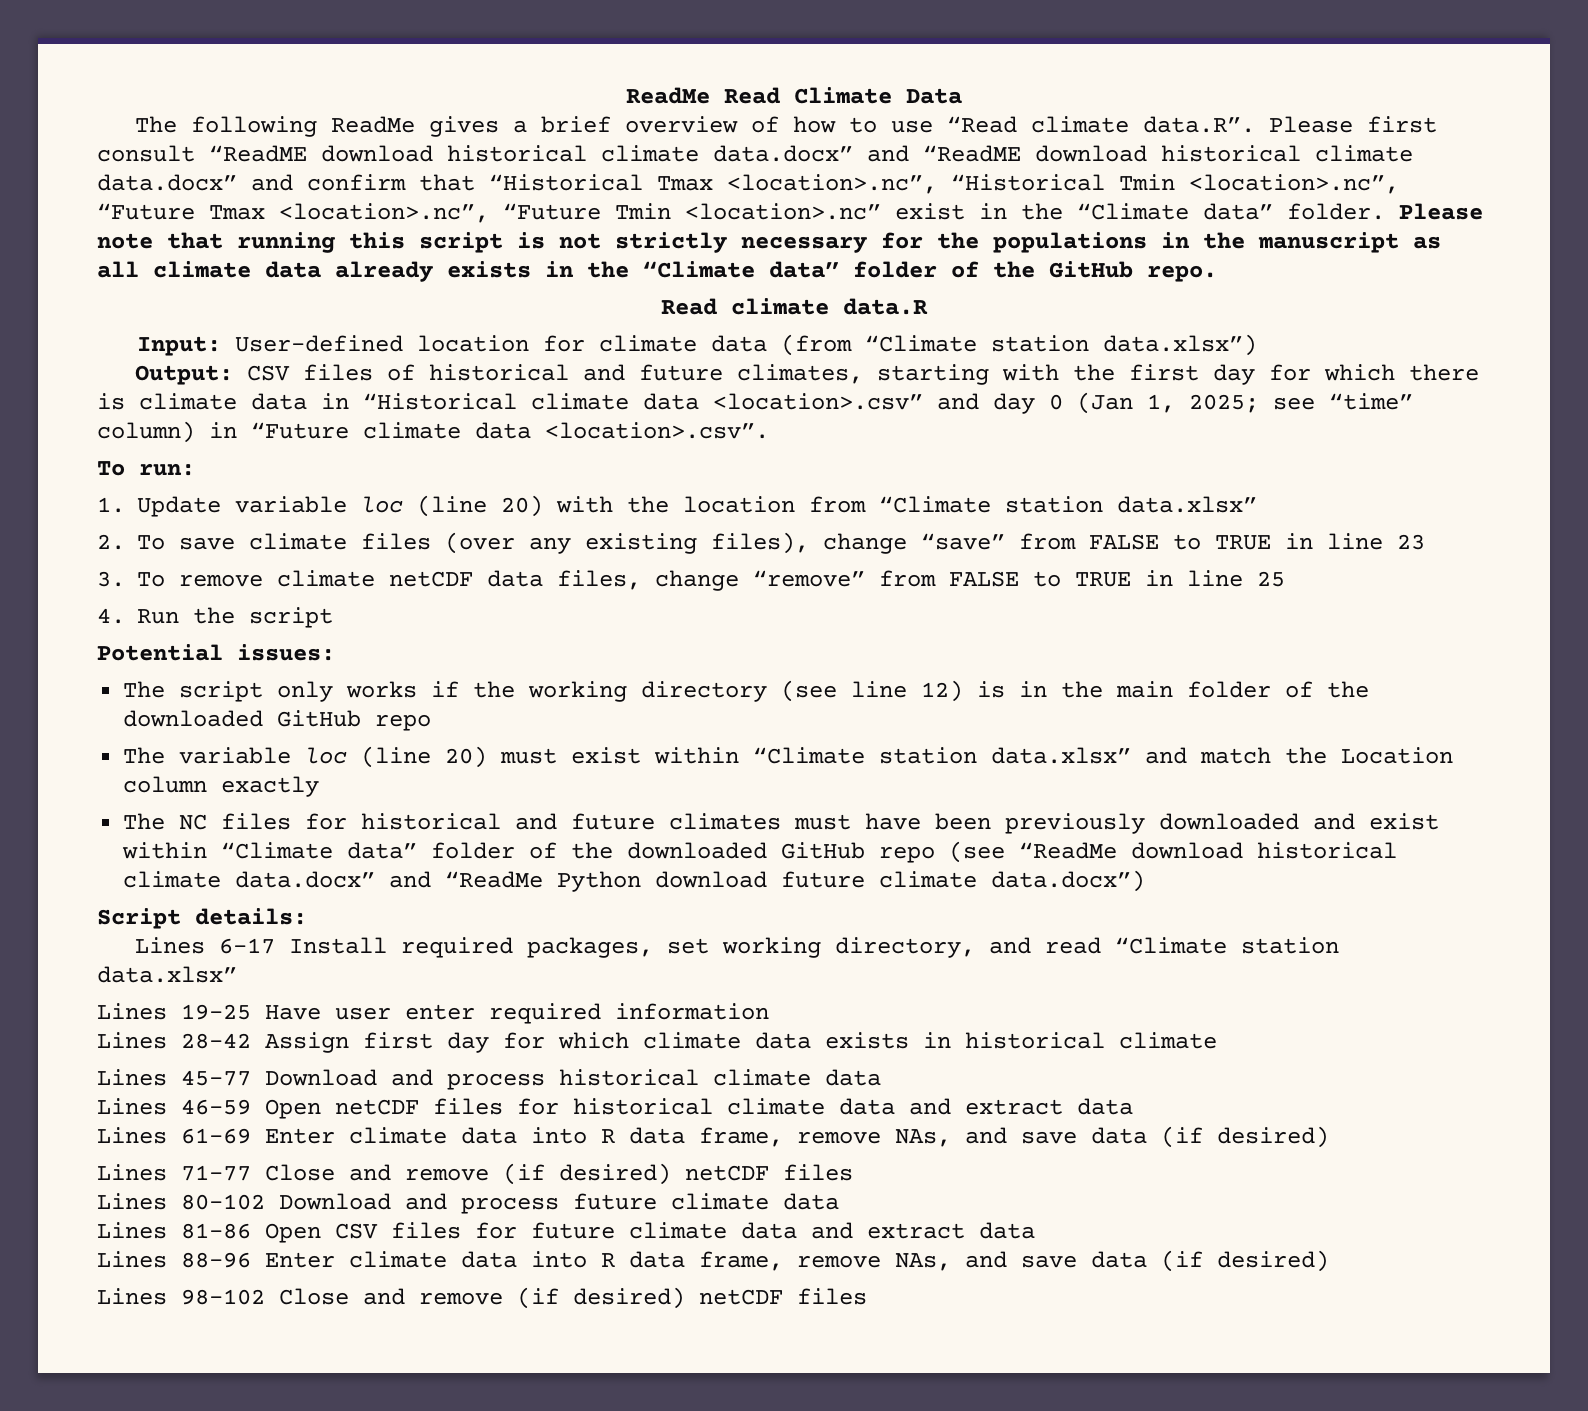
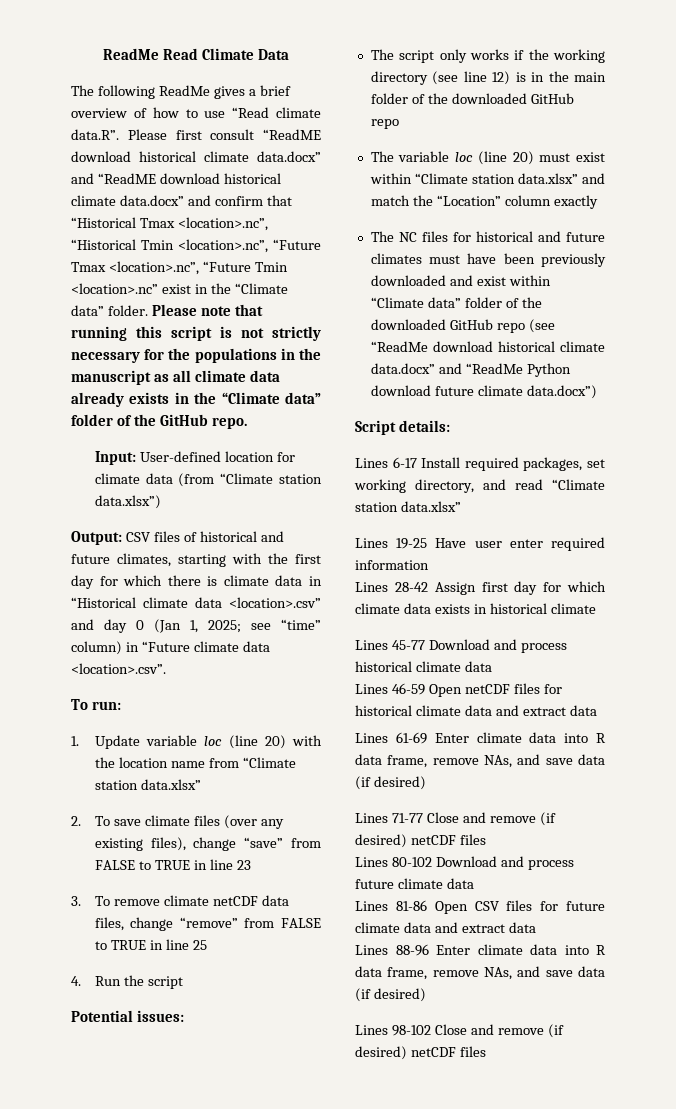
[661,298,928,315] // Read climate data.R -> (247, 423) none
(796, 504) none -> [170,761,205,768] name
[1341,747,1454,764] Location -> [436,195,501,206] “Location”

